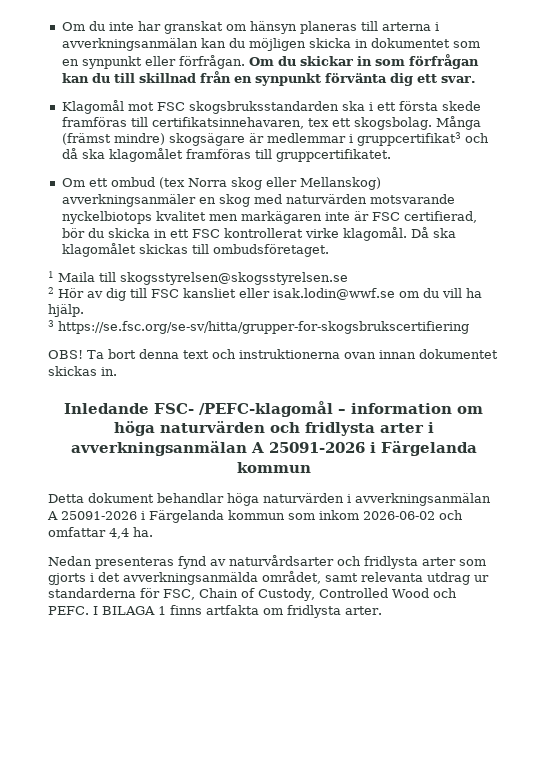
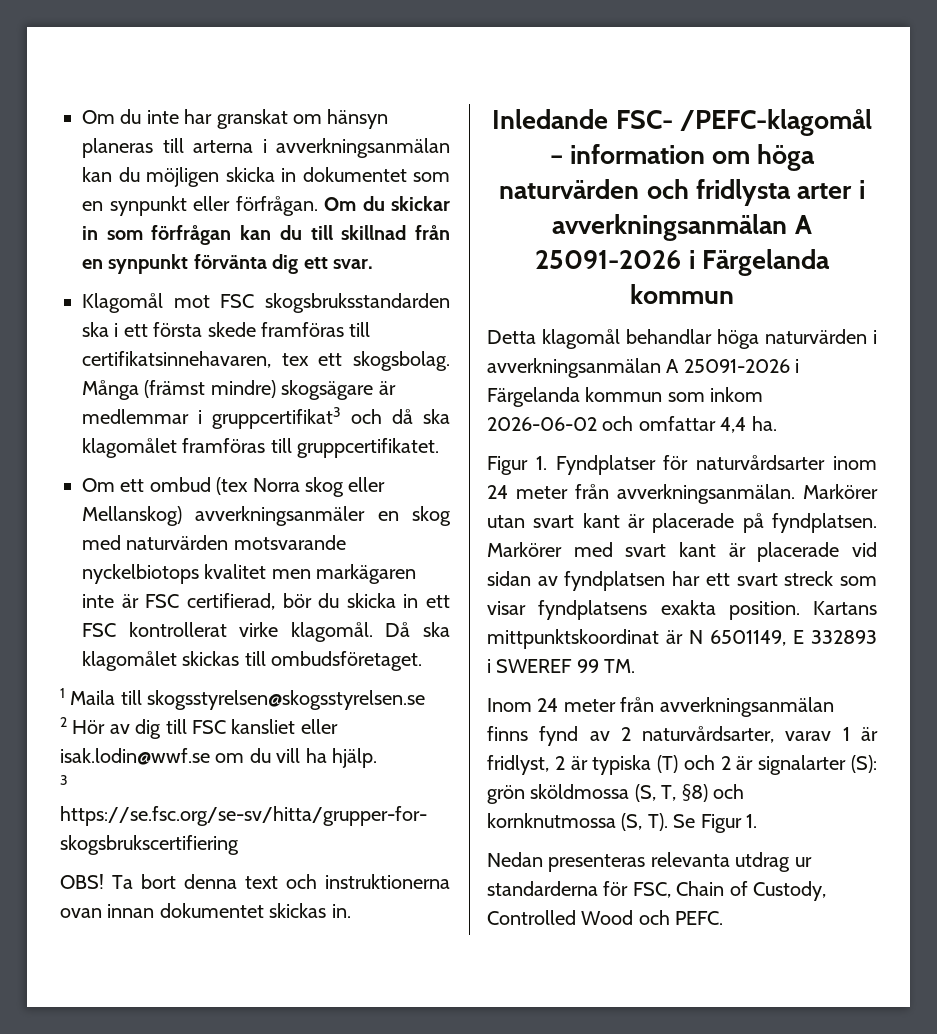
[88,493,154,503] dokument -> [542,329,620,349] klagomål
[48,555,486,569] [48,571,358,585] Nedan presenteras fynd av naturvårdsarter och fridlysta arter som gjorts i det avverkningsanmälda området, samt -> [487,455,877,475] [487,484,878,504] [487,513,877,533] [487,542,877,562] [487,571,877,591] [487,600,877,620] [487,629,877,649] [487,659,636,673] [487,697,834,717] [487,726,878,746] [487,755,877,775] [487,784,744,804] [487,813,757,833] [487,852,646,872] Figur 1. Fyndplatser för naturvårdsarter inom 24 meter från avverkningsanmälan. Markörer utan svart kant är placerade på fyndplatsen. Markörer med svart kant är placerade vid sidan av fyndplatsen har ett svart streck som visar fyndplatsens exakta position. Kartans mittpunktskoordinat är N 6501149, E 332893 i SWEREF 99 TM. // Inom 24 meter från avverkningsanmälan finns fynd av 2 naturvårdsarter, varav 1 är fridlyst, 2 är typiska (T) och 2 är signalarter (S): grön sköldmossa (S, T, §8) och kornknutmossa (S, T). Se Figur 1. // Nedan presenteras
[93,605,382,618] I BILAGA 1 finns artfakta om fridlysta arter. -> (724, 918) none

